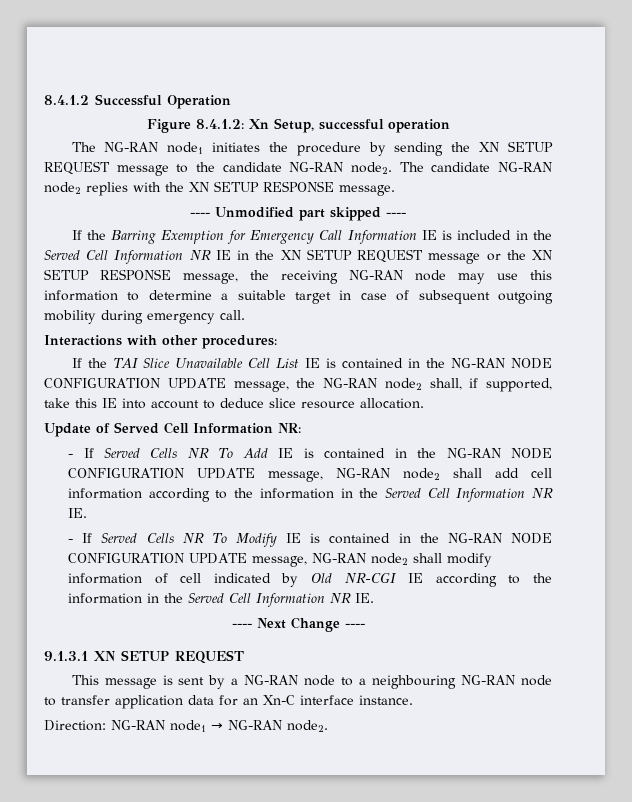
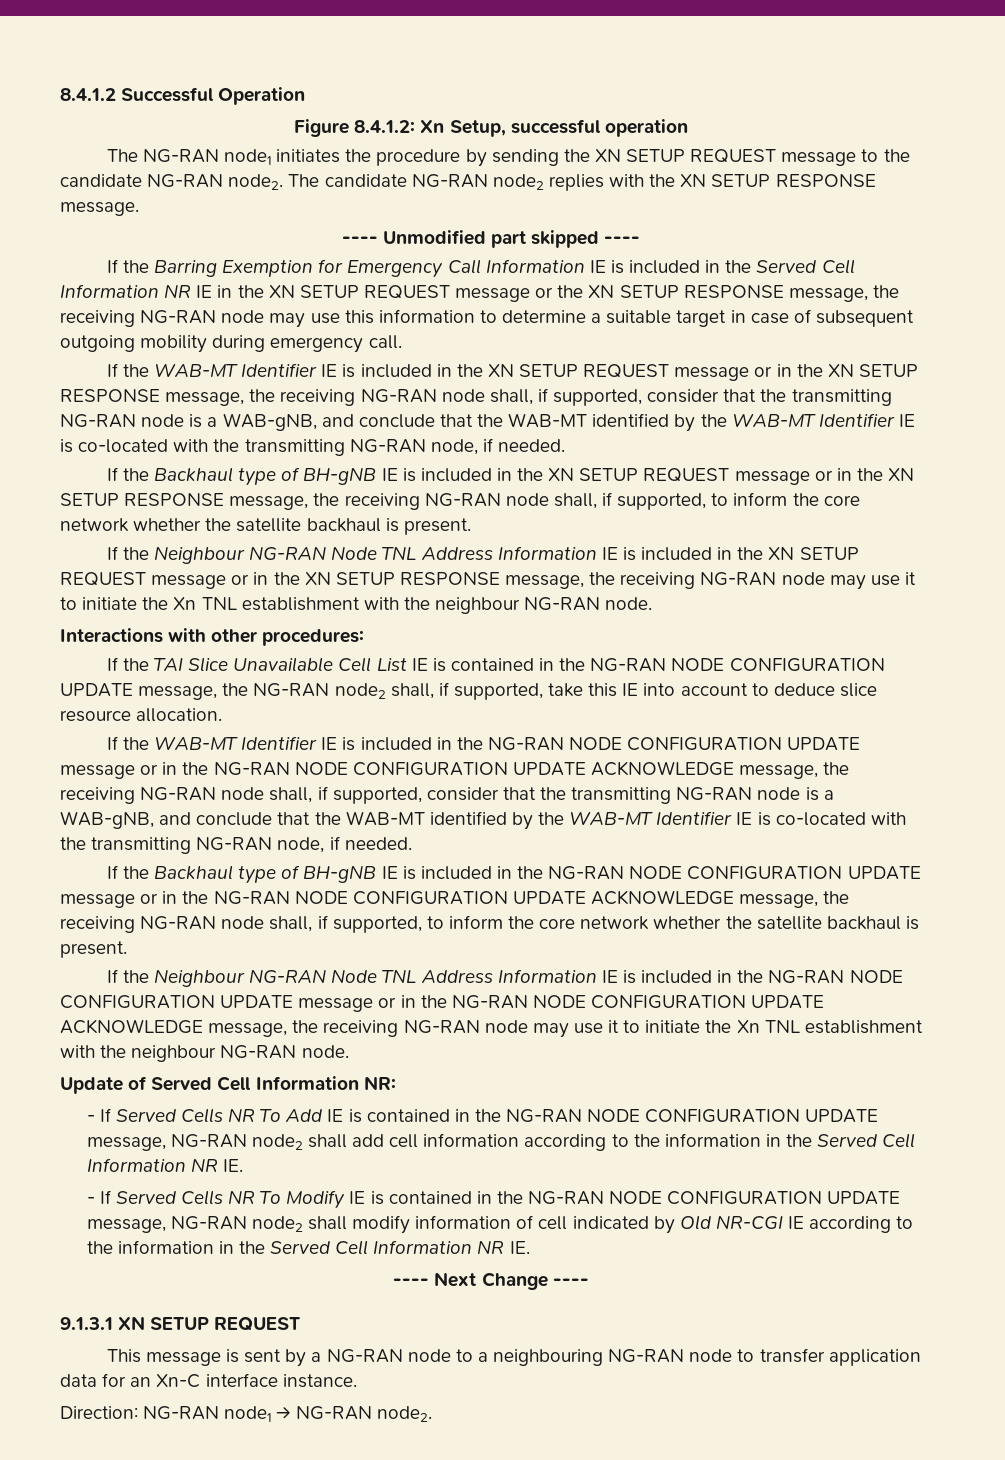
(245, 315) none -> [106,363,919,381] [60,388,892,406] [60,413,915,432] [60,438,566,456] [106,467,915,486] [60,492,860,510] [60,518,471,535] [106,546,859,564] [60,572,916,590] [60,597,653,614] // If the WAB-MT Identifier IE is included in the XN SETUP REQUEST message or in the XN SETUP RESPONSE message, the receiving NG-RAN node shall, if supported, consider that the transmitting NG-RAN node is a WAB-gNB, and conclude that the WAB-MT identified by the WAB-MT Identifier IE is co-located with the transmitting NG-RAN node, if needed. // If the Backhaul type of BH-gNB IE is included in the XN SETUP REQUEST message or in the XN SETUP RESPONSE message, the receiving NG-RAN node shall, if supported, to inform the core network whether the satellite backhaul is present. // If the Neighbour NG-RAN Node TNL Address Information IE is included in the XN SETUP REQUEST message or in the XN SETUP RESPONSE message, the receiving NG-RAN node may use it to initiate the Xn TNL establishment with the neighbour NG-RAN node.
(424, 403) none -> [106,736,861,751] [60,761,850,779] [60,786,834,804] [60,811,906,830] [60,836,412,854] [106,865,921,884] [60,890,850,908] [60,915,919,933] [60,941,127,958] [106,969,903,987] [60,995,825,1012] [60,1019,923,1038] [60,1045,349,1062] // If the WAB-MT Identifier IE is included in the NG-RAN NODE CONFIGURATION UPDATE message or in the NG-RAN NODE CONFIGURATION UPDATE ACKNOWLEDGE message, the receiving NG-RAN node shall, if supported, consider that the transmitting NG-RAN node is a WAB-gNB, and conclude that the WAB-MT identified by the WAB-MT Identifier IE is co-located with the transmitting NG-RAN node, if needed. // If the Backhaul type of BH-gNB IE is included in the NG-RAN NODE CONFIGURATION UPDATE message or in the NG-RAN NODE CONFIGURATION UPDATE ACKNOWLEDGE message, the receiving NG-RAN node shall, if supported, to inform the core network whether the satellite backhaul is present. // If the Neighbour NG-RAN Node TNL Address Information IE is included in the NG-RAN NODE CONFIGURATION UPDATE message or in the NG-RAN NODE CONFIGURATION UPDATE ACKNOWLEDGE message, the receiving NG-RAN node may use it to initiate the Xn TNL establishment with the neighbour NG-RAN node.

